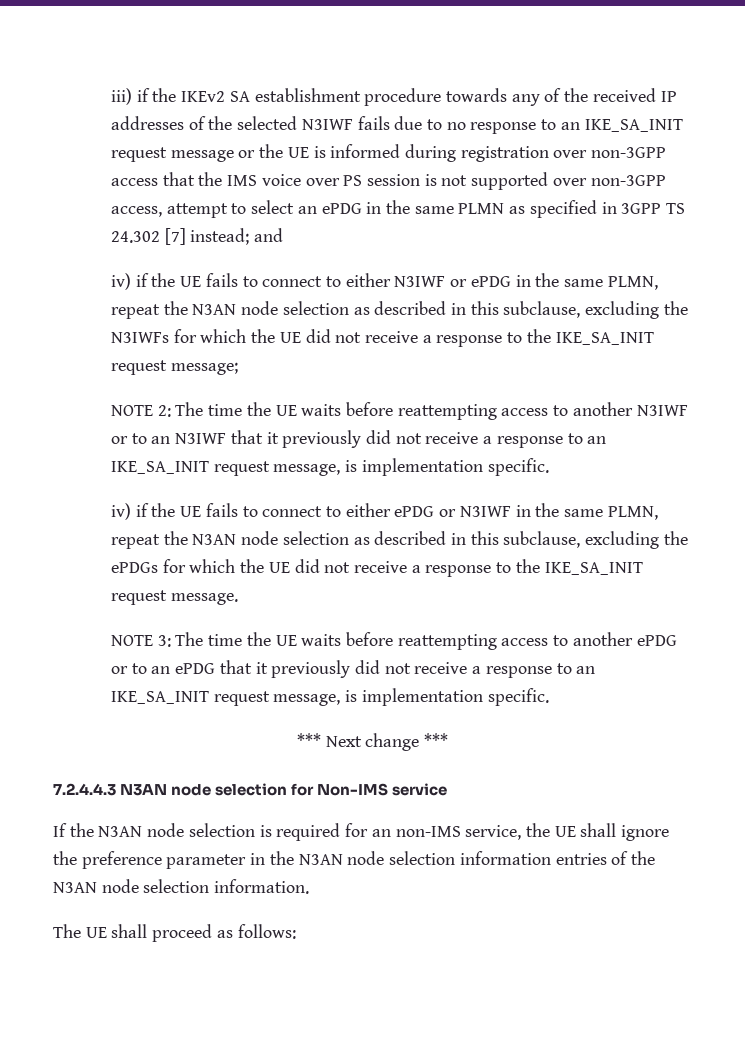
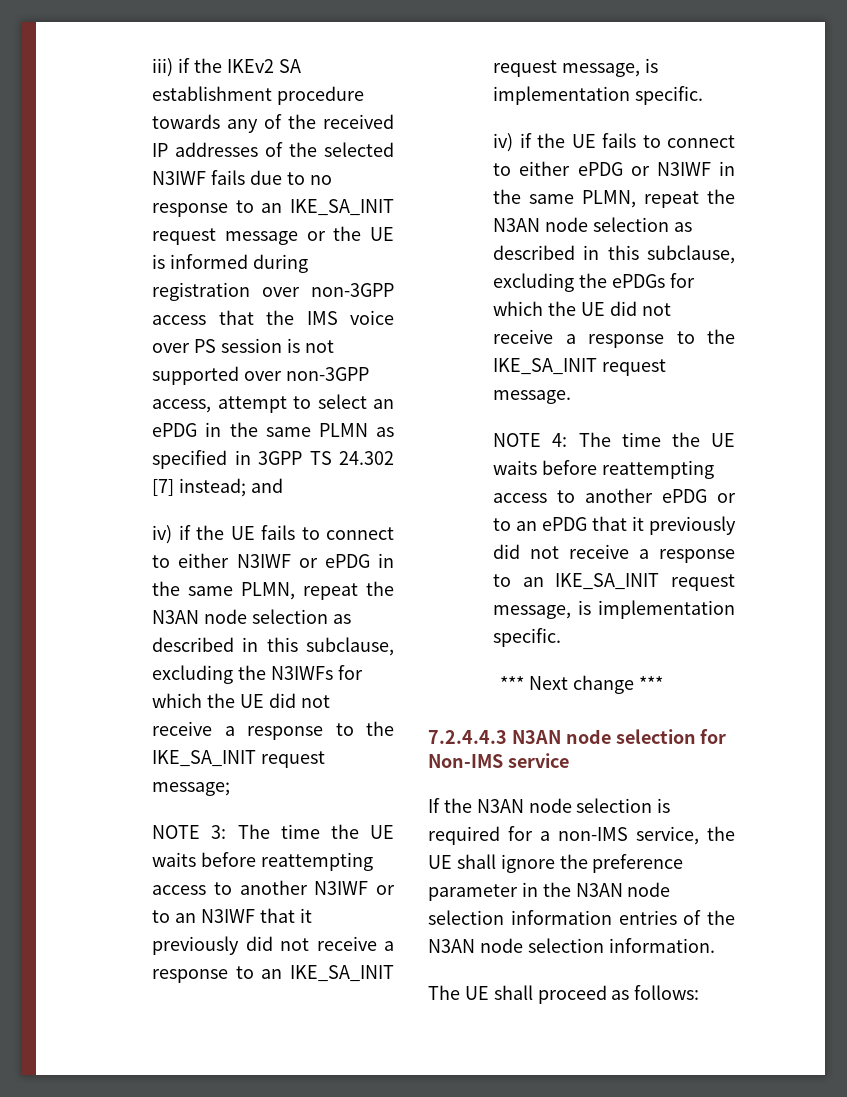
[157,405,171,417] 2: -> [211,825,227,839] 3:
[157,635,171,647] 3: -> [552,433,568,447] 4:
[371,829,391,837] an -> [540,831,550,841] a

